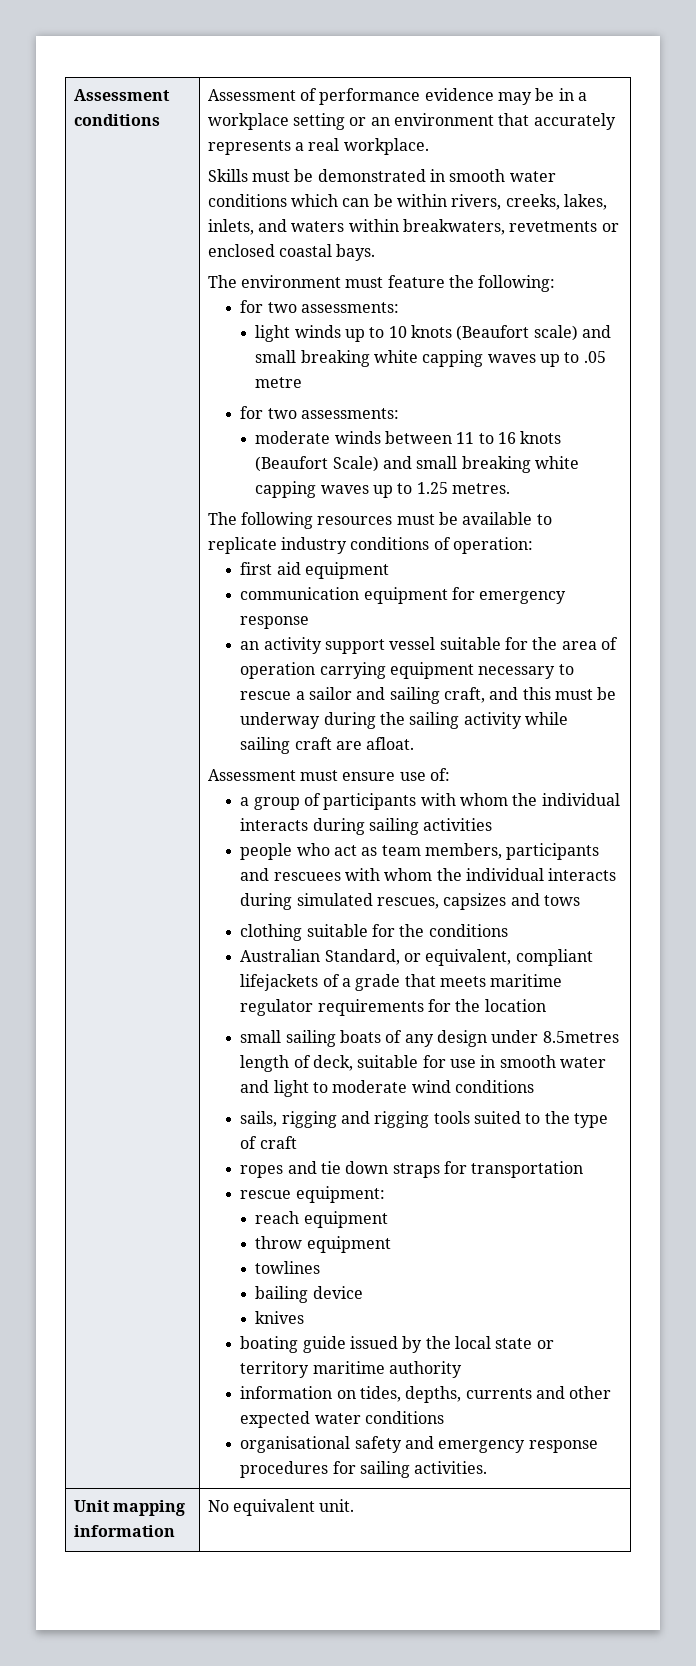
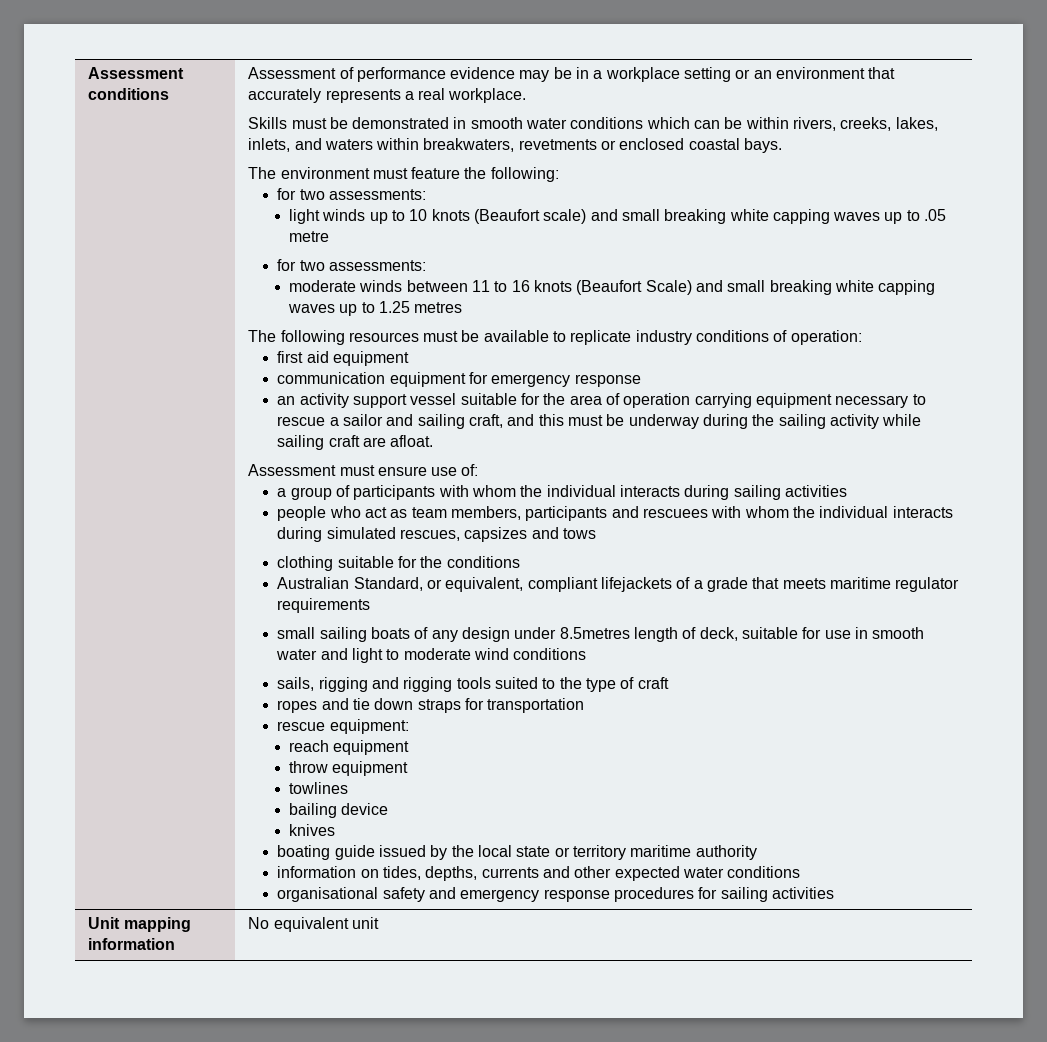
[452,483,511,494] metres. -> [414,302,463,313] metres
[428,999,546,1012] for the location -> (371, 605) none
[414,1461,488,1474] activities. -> [771,887,834,899] activities
[319,1499,355,1512] unit. -> [351,917,379,929] unit

